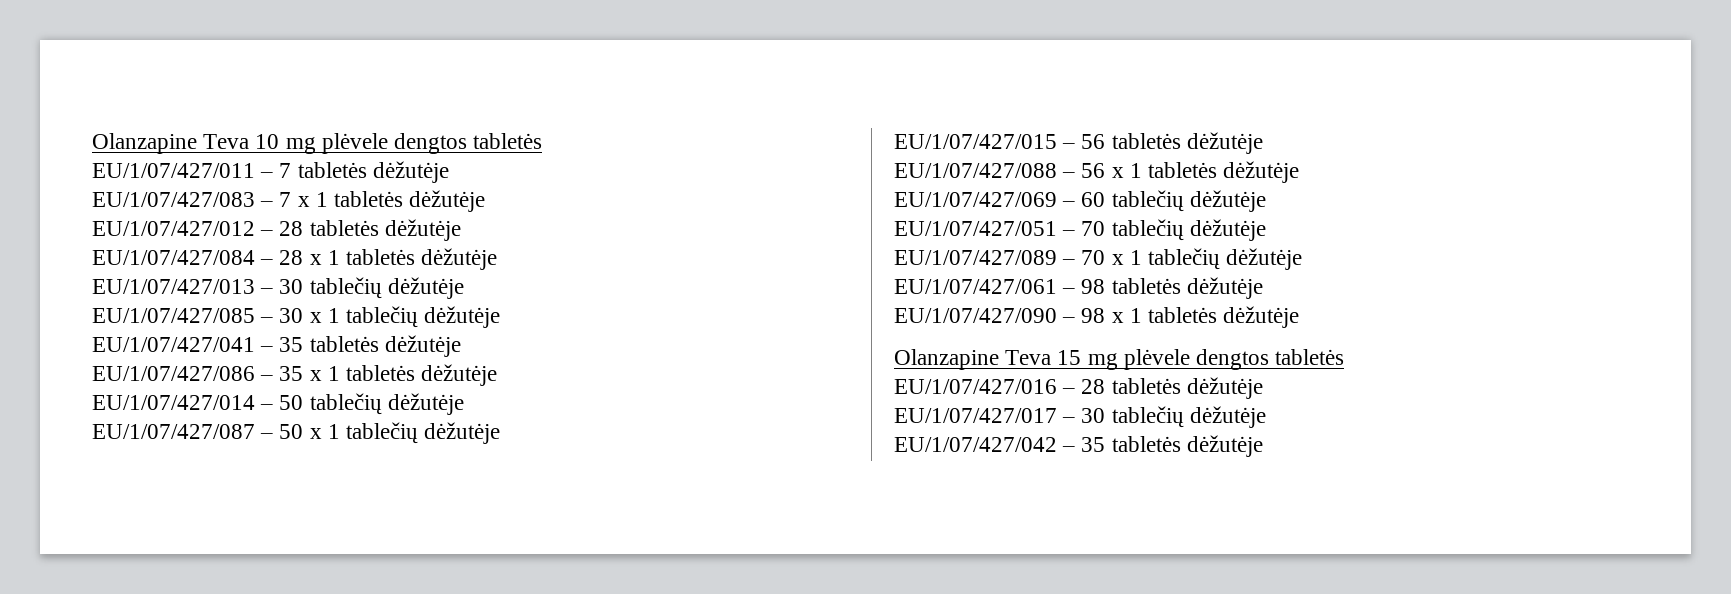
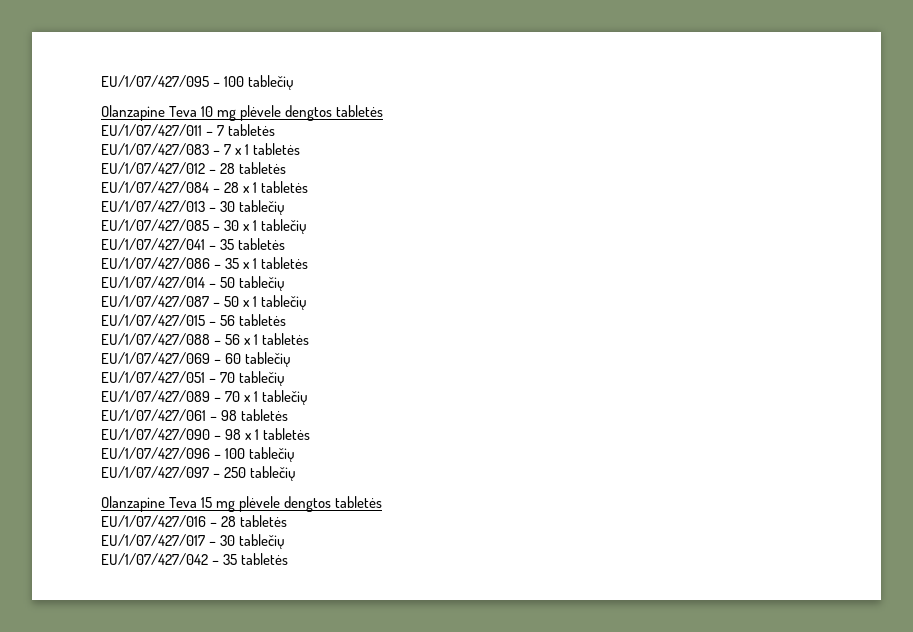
(92, 143) none -> [101,75,295,90] EU/1/07/427/095 – 100 tablečių //
[372,161,449,183] dėžutėje -> (276, 130) none
[409,190,486,212] dėžutėje -> (301, 149) none
[384,219,461,241] dėžutėje -> (287, 168) none
[421,248,498,270] dėžutėje -> (309, 187) none
[387,277,464,299] dėžutėje -> (286, 207) none
[424,306,501,328] dėžutėje -> (308, 226) none
[384,335,461,357] dėžutėje -> (286, 244) none
[421,364,498,386] dėžutėje -> (309, 263) none
[387,393,464,415] dėžutėje -> (286, 283) none
[424,422,501,444] dėžutėje -> (308, 302) none
[1186,132,1263,154] dėžutėje -> (287, 320) none
[1223,161,1300,183] dėžutėje -> (310, 339) none
[1189,190,1266,212] dėžutėje -> (292, 359) none
[1189,219,1266,241] dėžutėje -> (286, 378) none
[1226,248,1303,270] dėžutėje -> (309, 397) none
[1186,277,1263,299] dėžutėje -> (289, 415) none
[1223,306,1300,328] dėžutėje -> [101,447,296,462] [101,466,297,481] // EU/1/07/427/096 – 100 tablečių // EU/1/07/427/097 – 250 tablečių
[1186,377,1263,399] dėžutėje -> (288, 521) none
[1189,406,1266,428] dėžutėje -> (286, 541) none
[1186,435,1263,457] dėžutėje -> (289, 559) none

